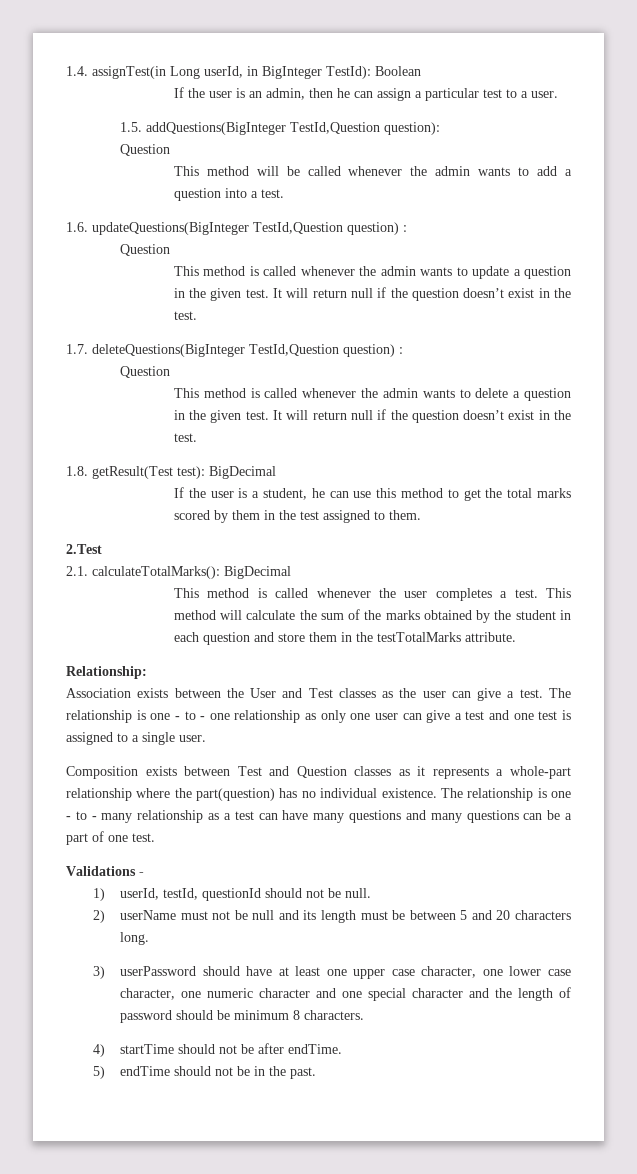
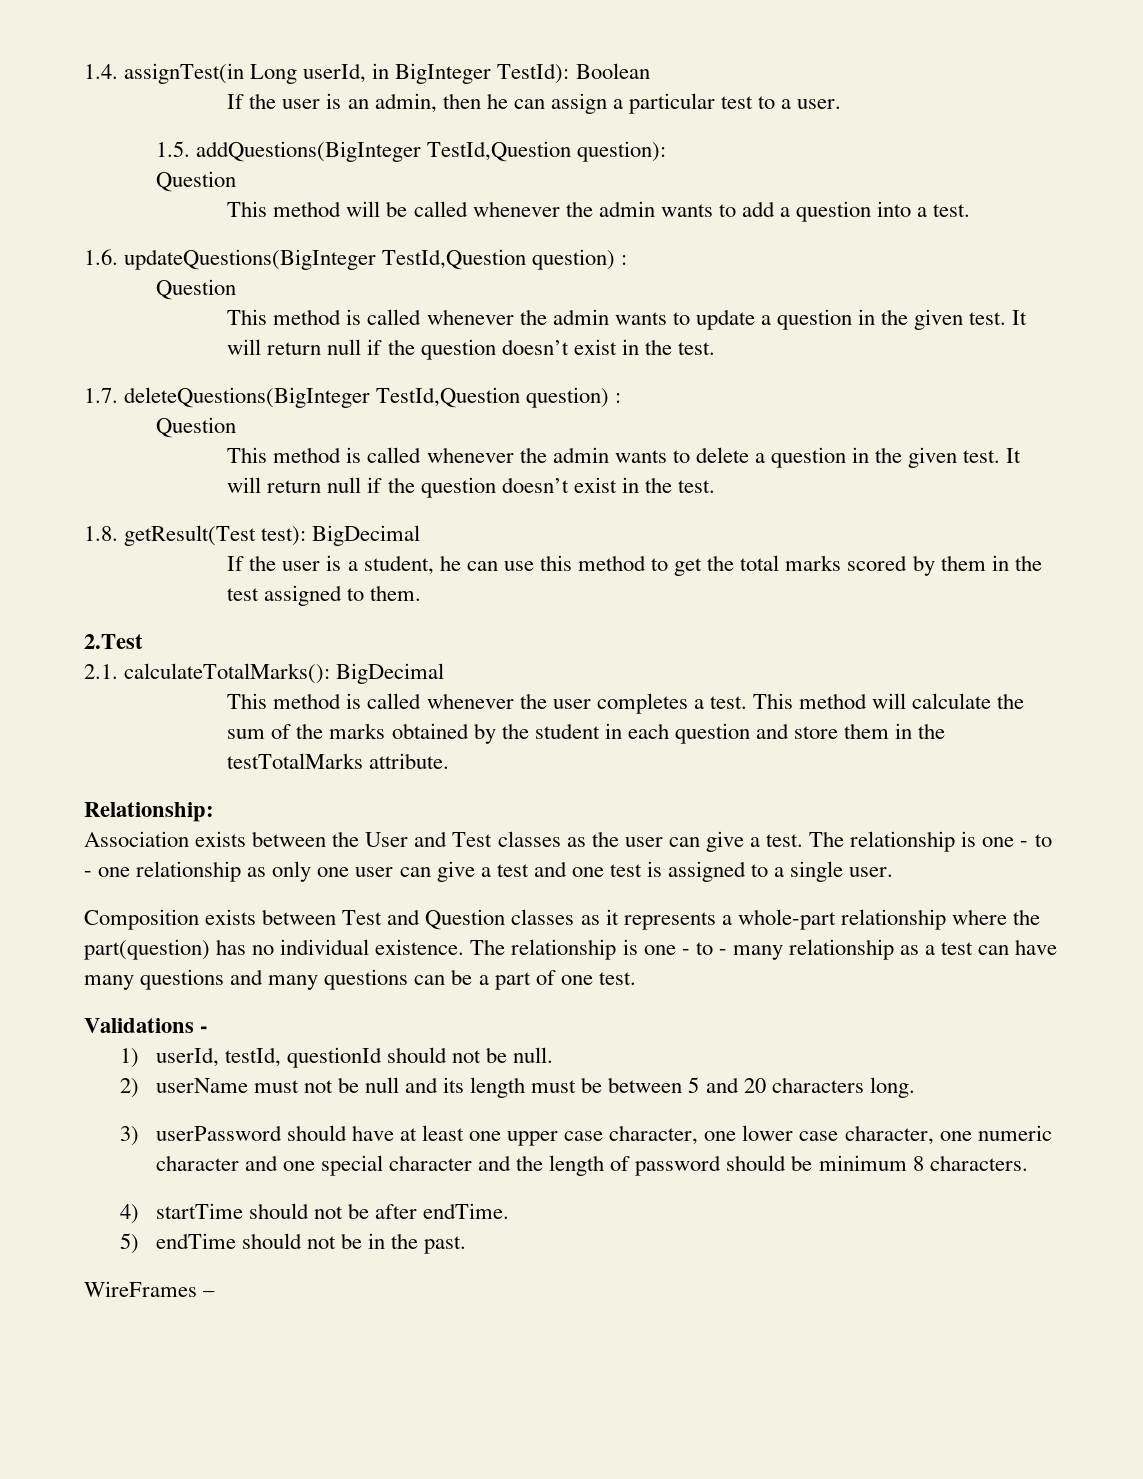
(316, 1073) none -> [84,1281,216,1297] // WireFrames –

